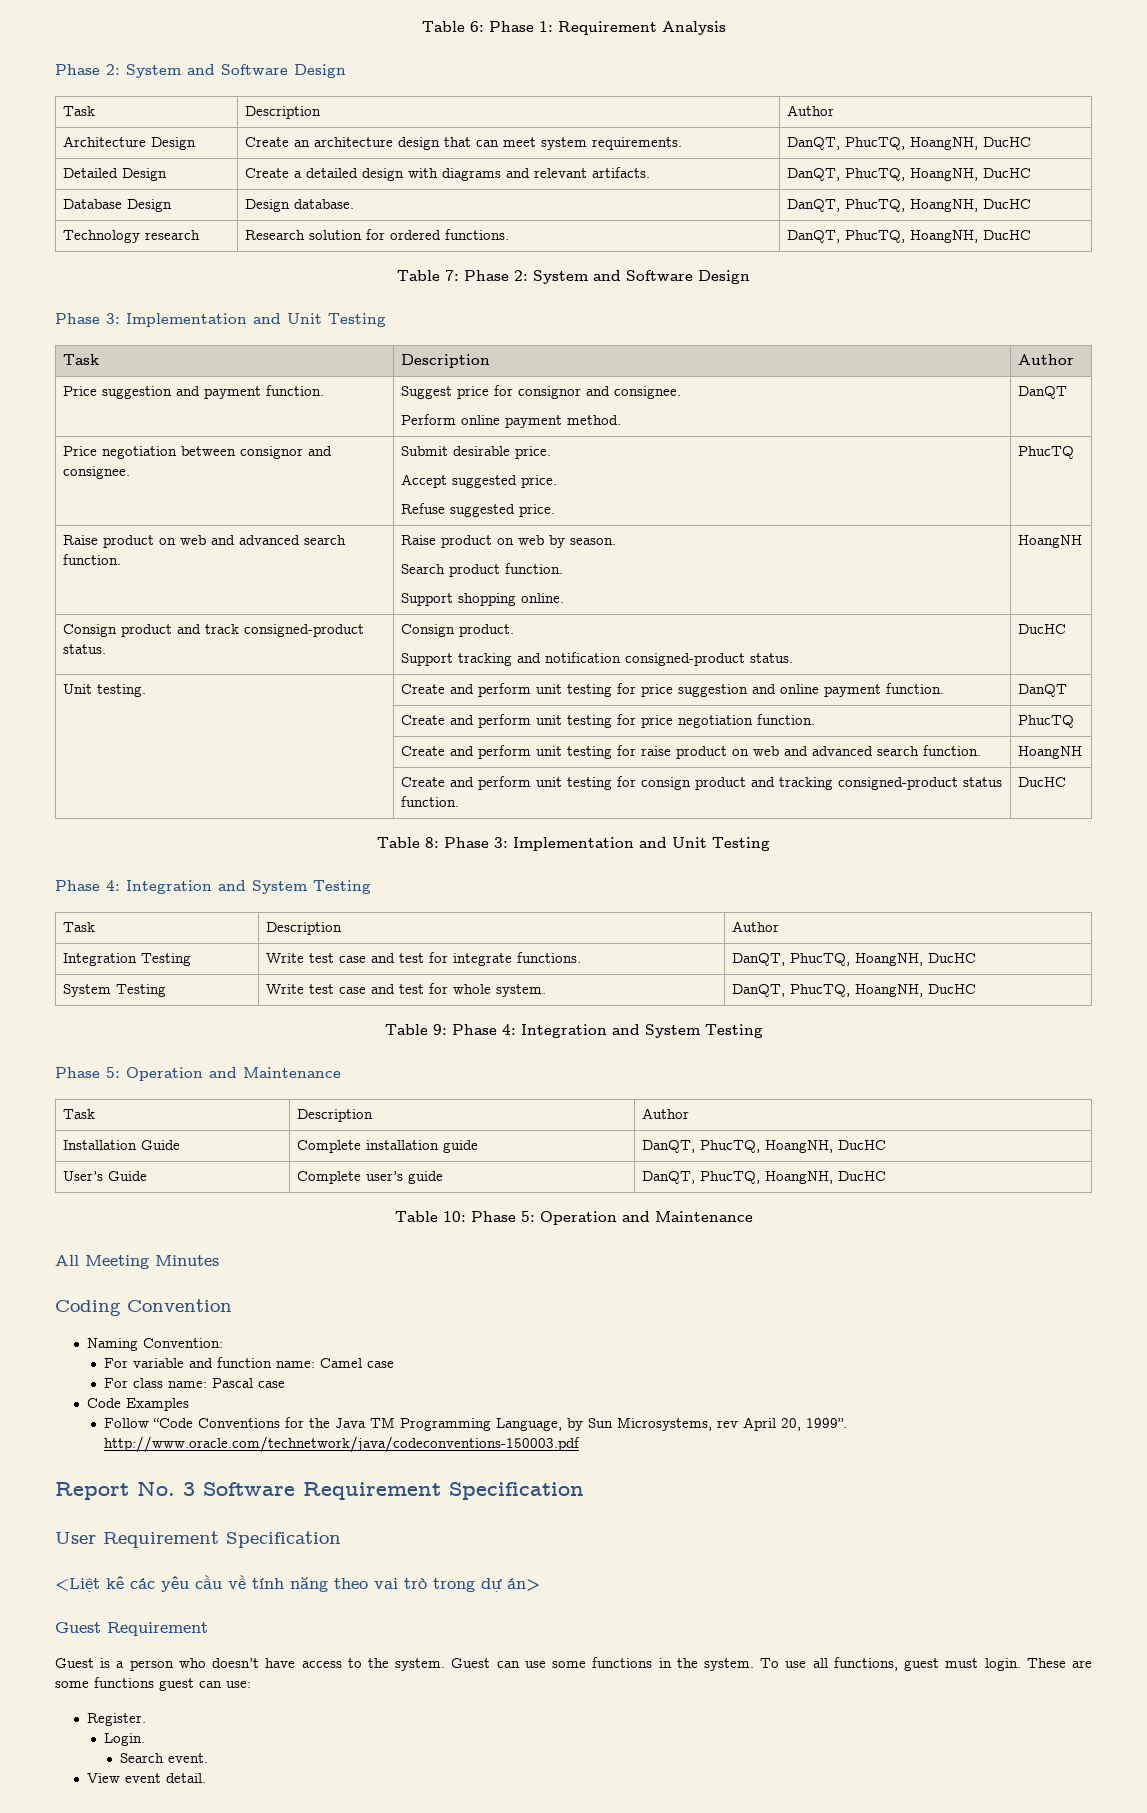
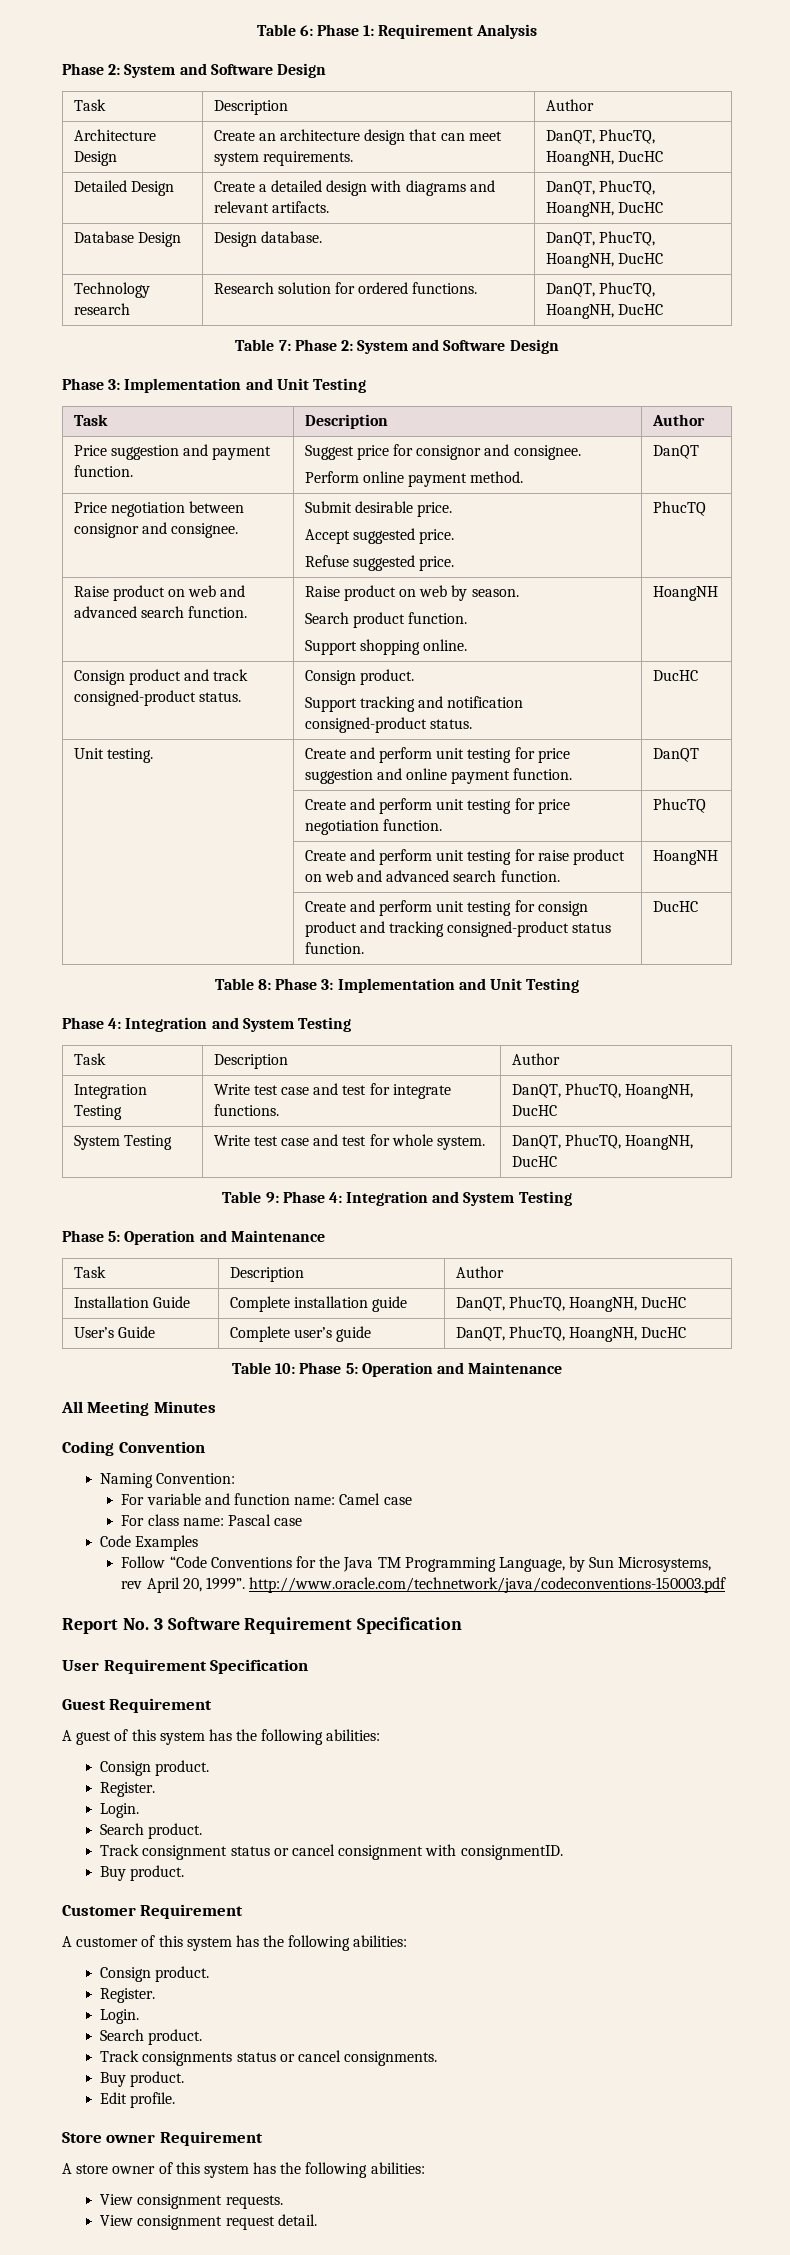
[55,1575,540,1592] [55,1622,208,1636] [55,1657,1092,1671] [55,1677,251,1691] [87,1713,147,1726] [103,1733,145,1746] [120,1753,209,1763] [87,1773,162,1783] <Liệt kê các yêu cầu về tính năng theo vai trò trong dự án> // Guest Requirement // Guest is a person who doesn’t have access to the system. Guest can use some functions in the system. To use all functions, guest must login. These are some functions guest can use: // Register. // Login. // Search event. // View event -> [62,1698,213,1713] [62,1729,381,1745] [100,1760,210,1776] [100,1782,156,1797] [100,1803,140,1818] [100,1823,203,1839] [100,1844,563,1860] [100,1865,185,1881] [62,1904,244,1919] [62,1935,408,1951] [100,1966,210,1982] [100,1988,156,2003] [100,2009,140,2024] [100,2029,203,2045] [100,2050,438,2066] [100,2071,185,2087] [100,2092,176,2108] [62,2131,263,2146] [62,2162,425,2178] [100,2194,283,2209] [100,2215,275,2230] Guest Requirement // A guest of this system has the following abilities: // Consign product. // Register. // Login. // Search product. // Track consignment status or cancel consignment with consignmentID. // Buy product. // Customer Requirement // A customer of this system has the following abilities: // Consign product. // Register. // Login. // Search product. // Track consignments status or cancel consignments. // Buy product. // Edit profile. // Store owner Requirement // A store owner of this system has the following abilities: // View consignment requests. // View consignment request

